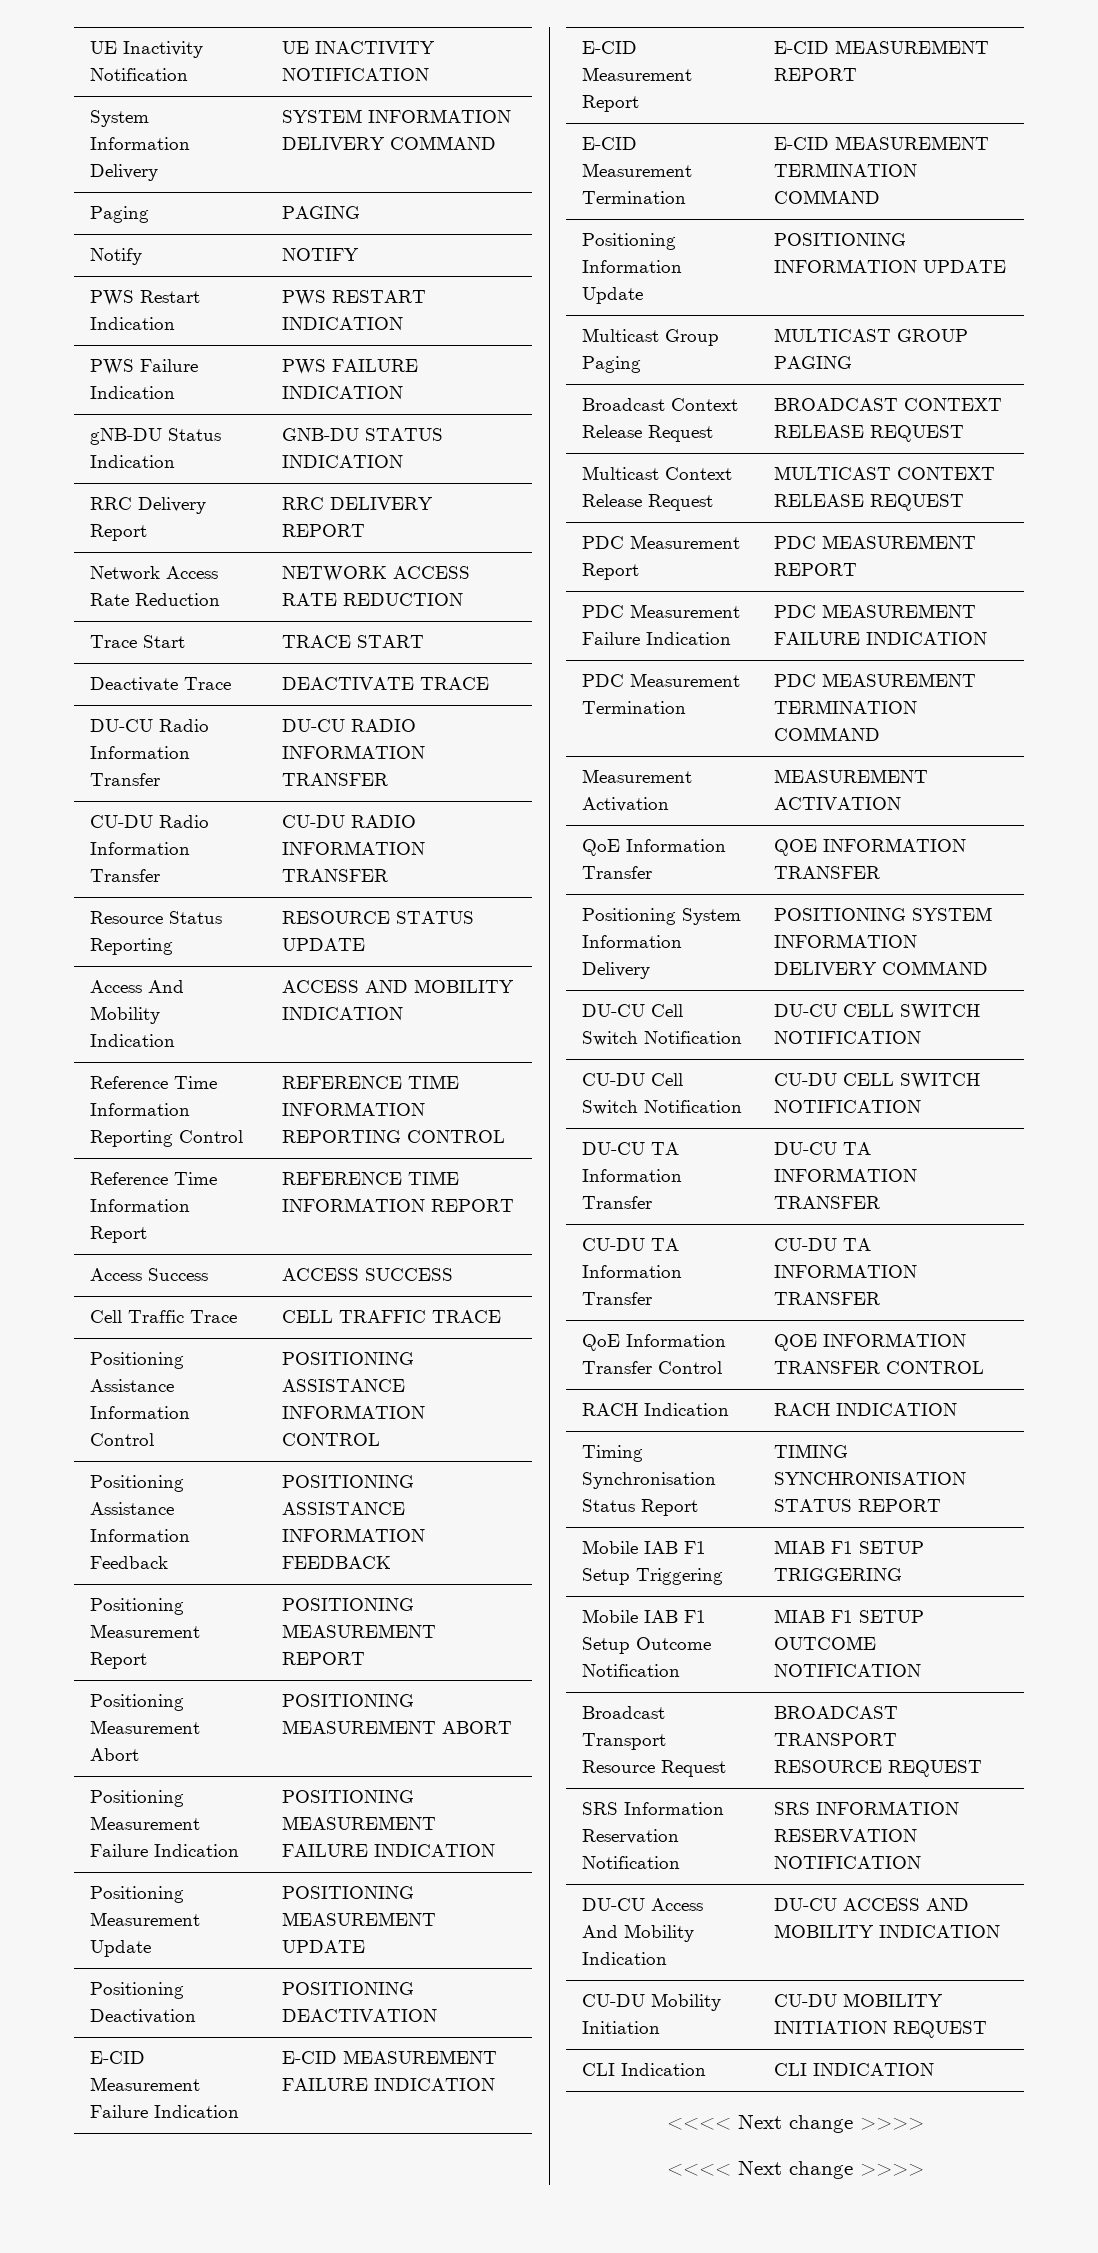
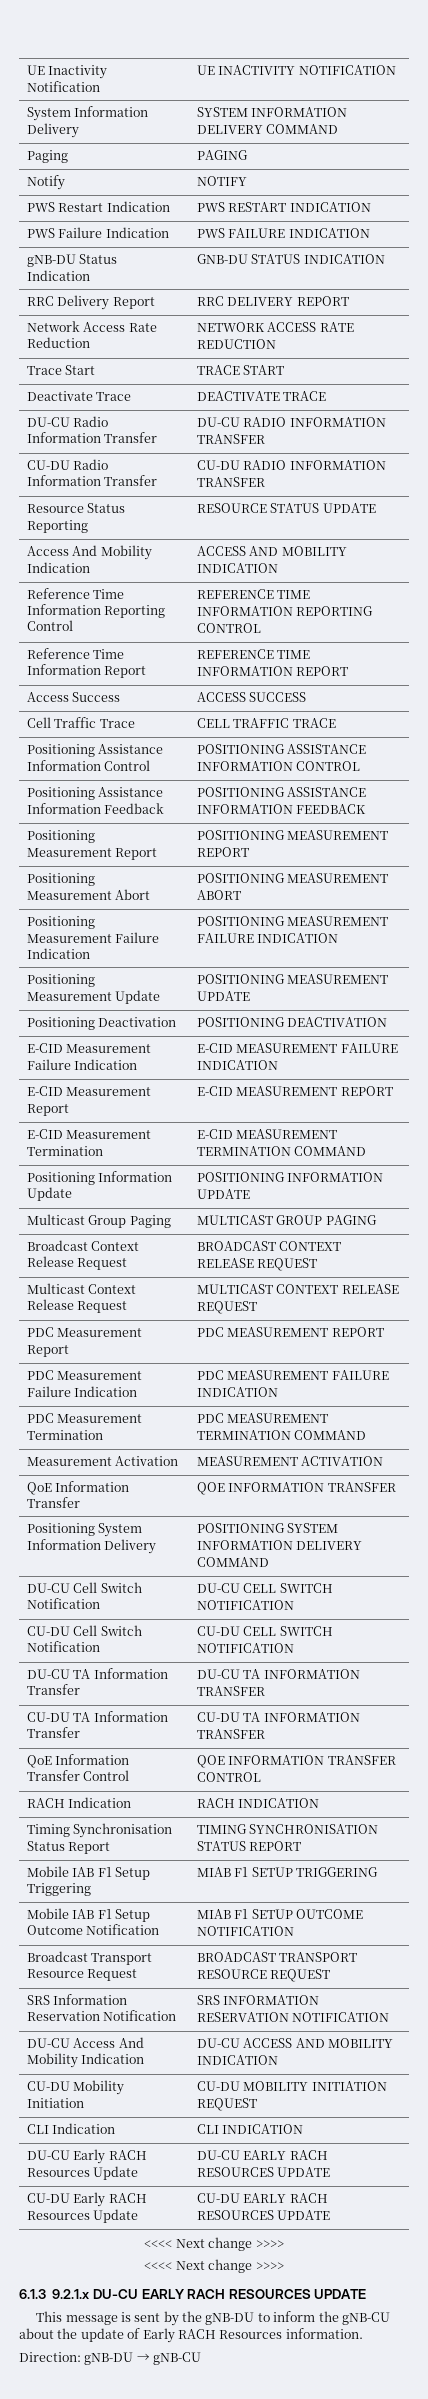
(935, 2069) none -> [26,2149,147,2164] [26,2166,139,2180] [196,2150,328,2160] [196,2167,331,2177] [26,2192,147,2207] [26,2209,139,2223] [196,2193,328,2203] [196,2210,331,2220] // DU-CU Early RACH Resources Update | DU-CU EARLY RACH RESOURCES UPDATE // CU-DU Early RACH Resources Update | CU-DU EARLY RACH RESOURCES UPDATE
(924, 2169) none -> [19,2289,367,2299] [36,2311,390,2326] [19,2328,363,2343] [19,2352,202,2365] // 6.1.3 9.2.1.x DU-CU EARLY RACH RESOURCES UPDATE // This message is sent by the gNB-DU to inform the gNB-CU about the update of Early RACH Resources information. // Direction: gNB-DU → gNB-CU

